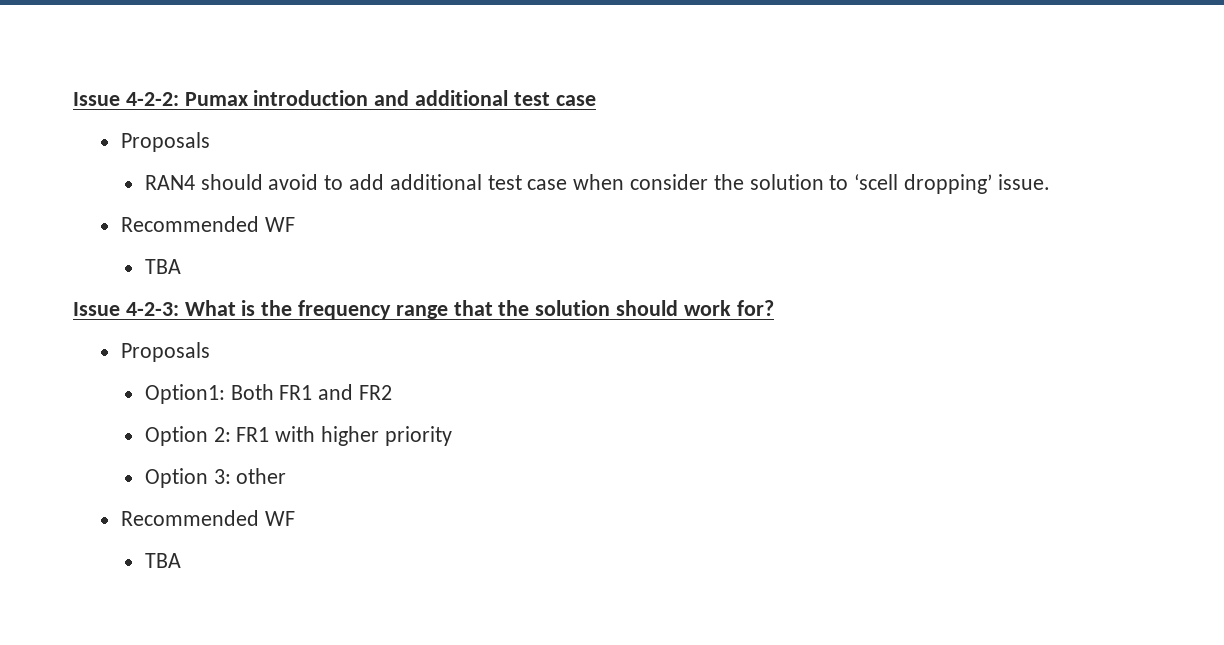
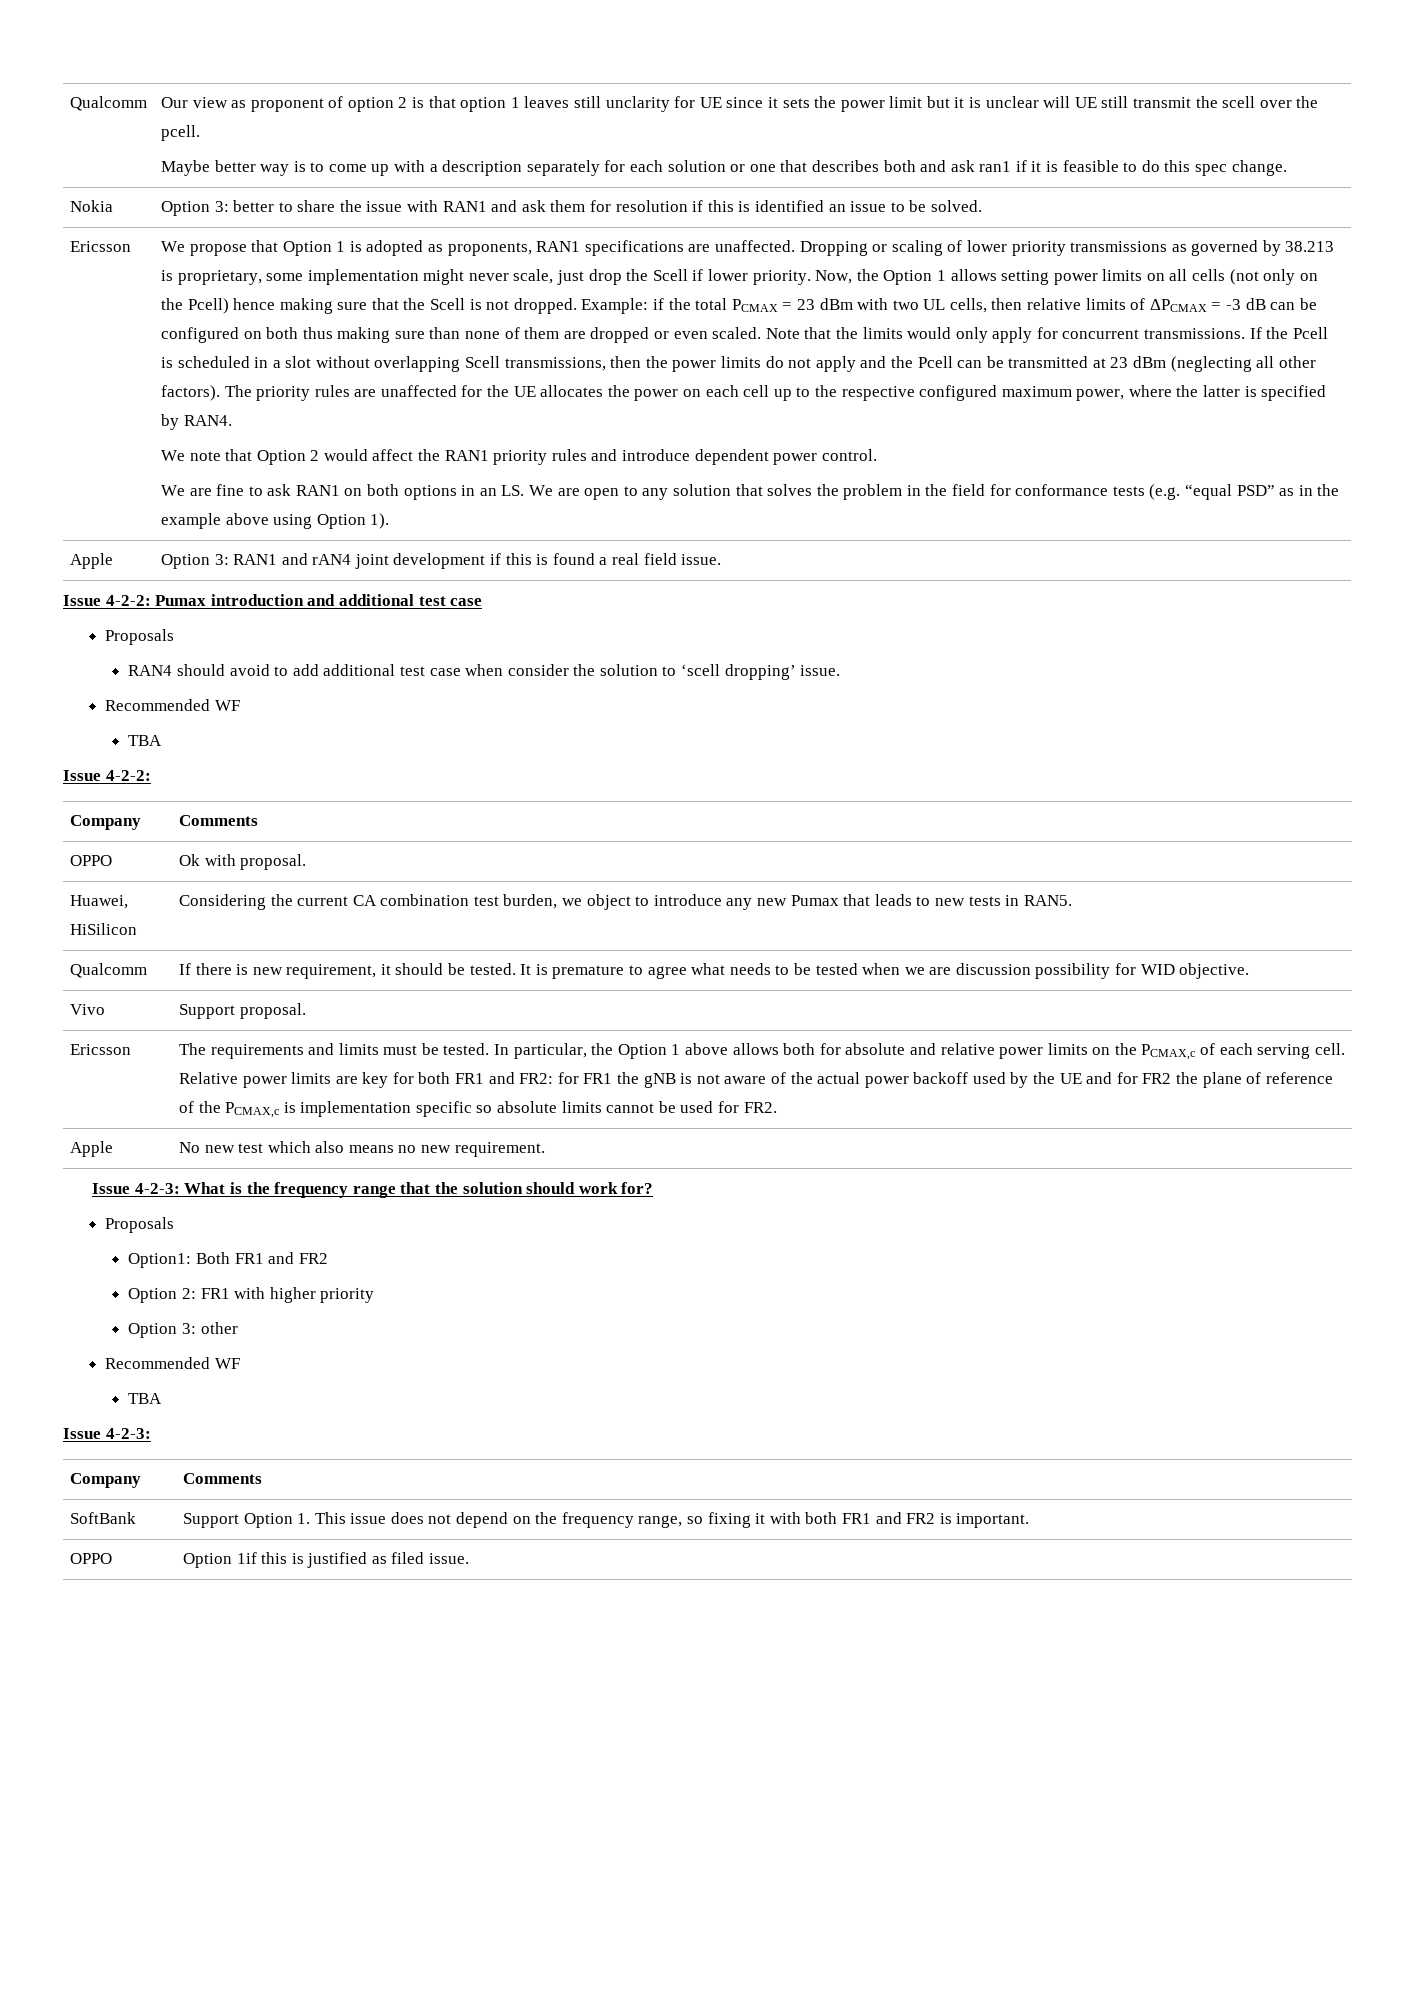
(73, 99) none -> [69,96,147,111] [160,96,1319,112] [160,125,200,141] [160,160,1287,176] [69,200,113,212] [160,200,982,216] [69,241,131,252] [160,240,1335,256] [160,269,1318,285] [160,298,1317,314] [160,327,1328,343] [160,356,1316,372] [160,385,1327,401] [160,414,232,430] [160,449,877,465] [160,484,1340,500] [160,513,390,529] [69,553,113,569] [160,553,722,569] Qualcomm | Our view as proponent of option 2 is that option 1 leaves still unclarity for UE since it sets the power limit but it is unclear will UE still transmit the scell over the pcell. // Maybe better way is to come up with a description separately for each solution or one that describes both and ask ran1 if it is feasible to do this spec change. // Nokia | Option 3: better to share the issue with RAN1 and ask them for resolution if this is identified an issue to be solved. // Ericsson | We propose that Option 1 is adopted as proponents, RAN1 specifications are unaffected. Dropping or scaling of lower priority transmissions as governed by 38.213 is proprietary, some implementation might never scale, just drop the Scell if lower priority. Now, the Option 1 allows setting power limits on all cells (not only on the Pcell) hence making sure that the Scell is not dropped. Example: if the total PCMAX = 23 dBm with two UL cells, then relative limits of ΔPCMAX = -3 dB can be configured on both thus making sure than none of them are dropped or even scaled. Note that the limits would only apply for concurrent transmissions. If the Pcell is scheduled in a slot without overlapping Scell transmissions, then the power limits do not apply and the Pcell can be transmitted at 23 dBm (neglecting all other factors). The priority rules are unaffected for the UE allocates the power on each cell up to the respective configured maximum power, where the latter is specified by RAN4. // We note that Option 2 would affect the RAN1 priority rules and introduce dependent power control. // We are fine to ask RAN1 on both options in an LS. We are open to any solution that solves the problem in the field for conformance tests (e.g. “equal PSD” as in the example above using Option 1). // Apple | Option 3: RAN1 and rAN4 joint development if this is found a real field issue. //
(181, 266) none -> [63,770,151,781] [69,815,141,830] [178,815,258,826] [69,855,112,866] [178,854,307,870] [69,895,128,909] [69,923,137,935] [178,894,1072,910] [69,963,147,978] [178,963,1250,979] [69,1004,105,1015] [178,1003,306,1019] [69,1044,131,1055] [178,1043,1345,1060] [178,1072,1333,1088] [178,1101,777,1118] [69,1141,113,1157] [178,1141,545,1157] // Issue 4-2-2: // Company | Comments // OPPO | Ok with proposal. // Huawei, HiSilicon | Considering the current CA combination test burden, we object to introduce any new Pumax that leads to new tests in RAN5. // Qualcomm | If there is new requirement, it should be tested. It is premature to agree what needs to be tested when we are discussion possibility for WID objective. // Vivo | Support proposal. // Ericsson | The requirements and limits must be tested. In particular, the Option 1 above allows both for absolute and relative power limits on the PCMAX,c of each serving cell. Relative power limits are key for both FR1 and FR2: for FR1 the gNB is not aware of the actual power backoff used by the UE and for FR2 the plane of reference of the PCMAX,c is implementation specific so absolute limits cannot be used for FR2. // Apple | No new test which also means no new requirement.
(181, 560) none -> [63,1428,151,1439] [69,1473,141,1488] [182,1473,262,1484] [69,1512,136,1524] [182,1512,1030,1528] [69,1553,112,1564] [182,1552,470,1568] // Issue 4-2-3: // Company | Comments // SoftBank | Support Option 1. This issue does not depend on the frequency range, so fixing it with both FR1 and FR2 is important. // OPPO | Option 1if this is justified as filed issue.

